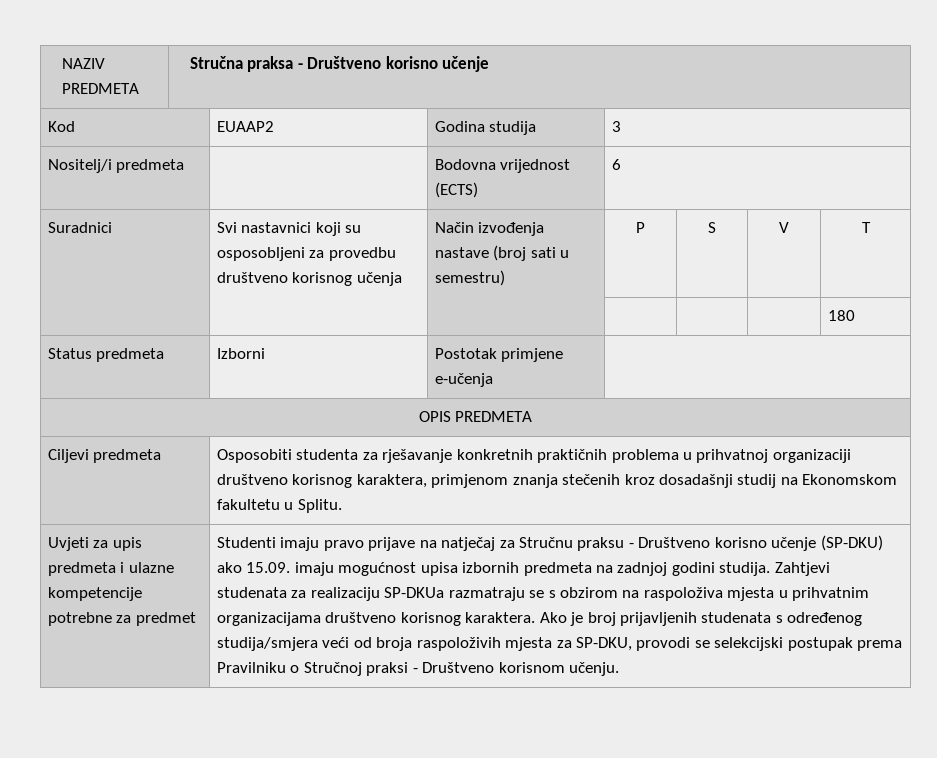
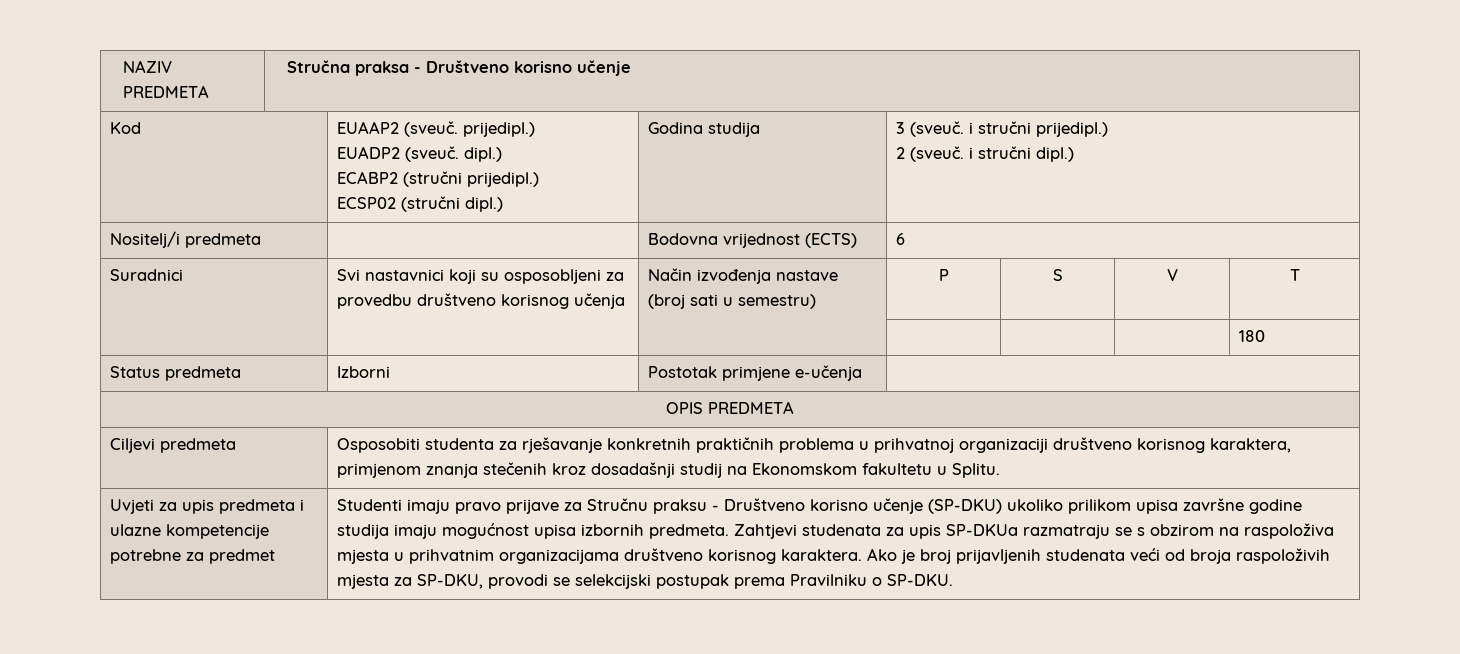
[434,121,537,135] [611,121,621,132] | Godina studija | 3 -> [403,121,535,137] [336,146,502,162] [336,171,539,187] [336,196,503,212] [647,122,760,137] [895,121,1108,137] [895,146,1074,162] (sveuč. prijedipl.) // EUADP2 (sveuč. dipl.) // ECABP2 (stručni prijedipl.) // ECSP02 (stručni dipl.) | Godina studija | 3 (sveuč. i stručni prijedipl.) // 2 (sveuč. i stručni dipl.)
[419,537,496,551] na natječaj -> (559, 506) none
[216,562,771,576] ako 15.09. imaju mogućnost upisa izbornih predmeta na zadnjoj godini studija. -> [1006,498,1302,514] [336,523,729,539] ukoliko prilikom upisa završne godine studija imaju mogućnost upisa izbornih predmeta.
[310,587,380,601] realizaciju -> [908,524,941,539] upis
[775,612,863,626] [216,637,318,651] s određenog studija/smjera -> (1125, 555) none
[303,662,620,676] Stručnoj praksi - Društveno korisnom učenju. -> [886,574,953,586] SP-DKU.

